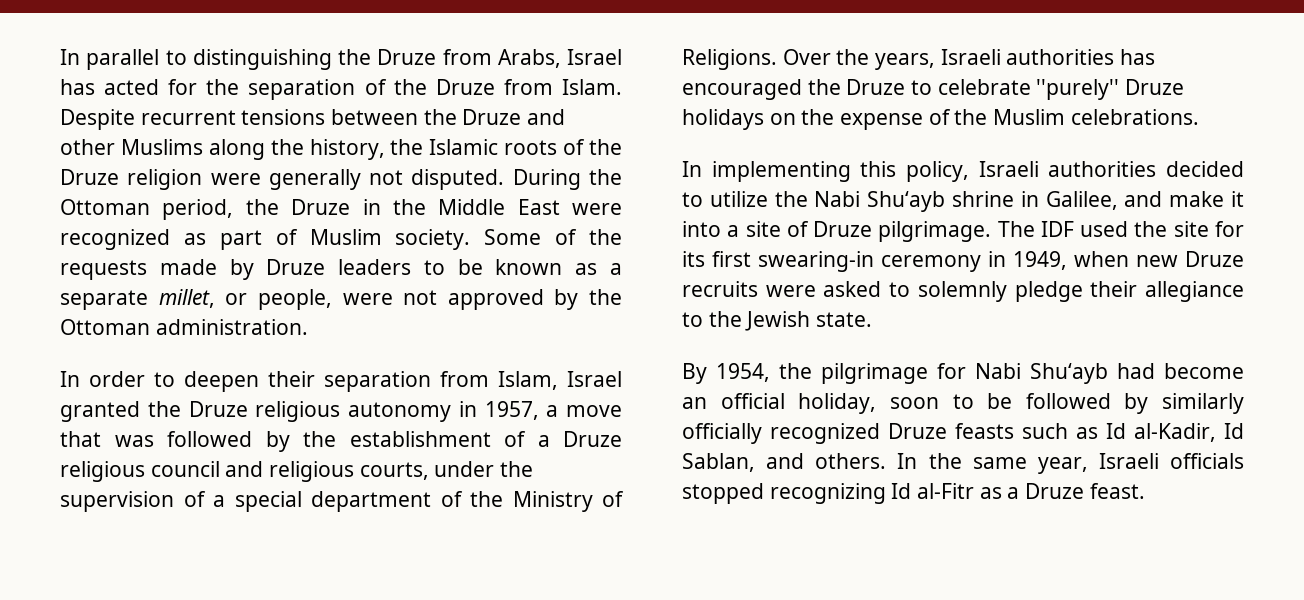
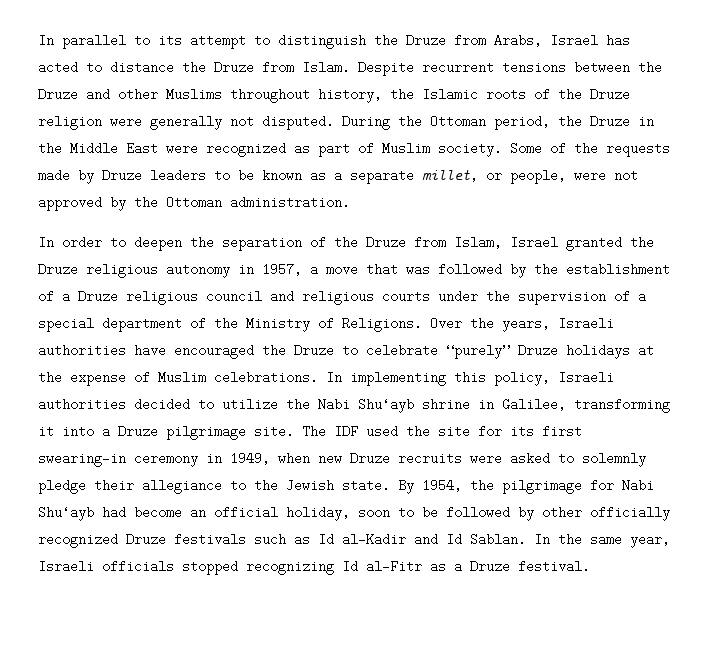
[192,49,332,70] distinguishing -> [158,34,366,49] its attempt to distinguish
[168,79,387,100] for the separation of -> [86,61,174,74] to distance
[208,139,304,160] along the -> [230,89,310,103] throughout
[268,371,431,392] their separation -> [190,236,406,251] the separation of the Druze
[359,462,429,480] courts, -> [382,290,430,303] courts
[1120,49,1156,65] has -> [134,344,166,357] have
[1036,79,1120,100] ''purely'' -> [446,344,510,359] “purely”
[769,113,796,125] on -> [638,344,654,357] at
[954,109,988,125] the -> (150, 377) none
(1199, 117) // -> (318, 377) none
[1124,191,1225,207] and make -> [574,398,670,413] transforming
[745,221,992,242] site of Druze pilgrimage. -> [118,425,294,440] Druze pilgrimage site.
(873, 319) // -> (390, 485) none
[1162,393,1244,414] similarly -> [542,506,582,519] other
[955,423,1014,439] feasts -> [174,533,246,546] festivals
[1134,423,1244,442] [682,453,887,472] al-Kadir, Id Sablan, and others. -> [342,533,526,546] al-Kadir and Id Sablan.
[1089,483,1145,499] feast. -> [518,560,590,573] festival.

